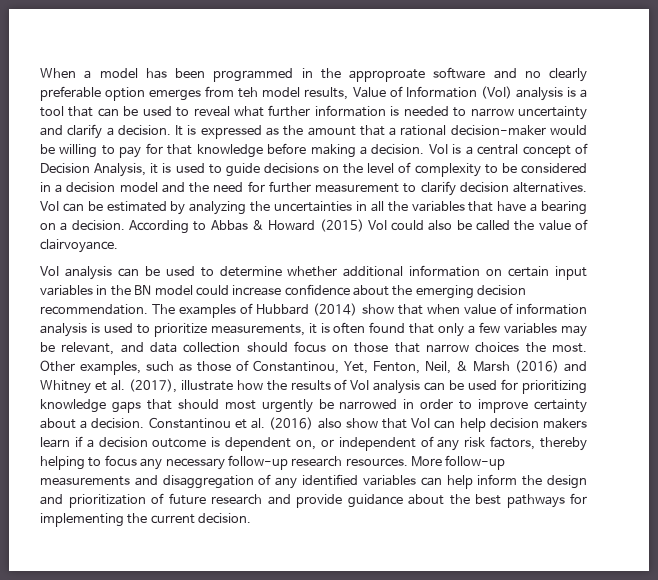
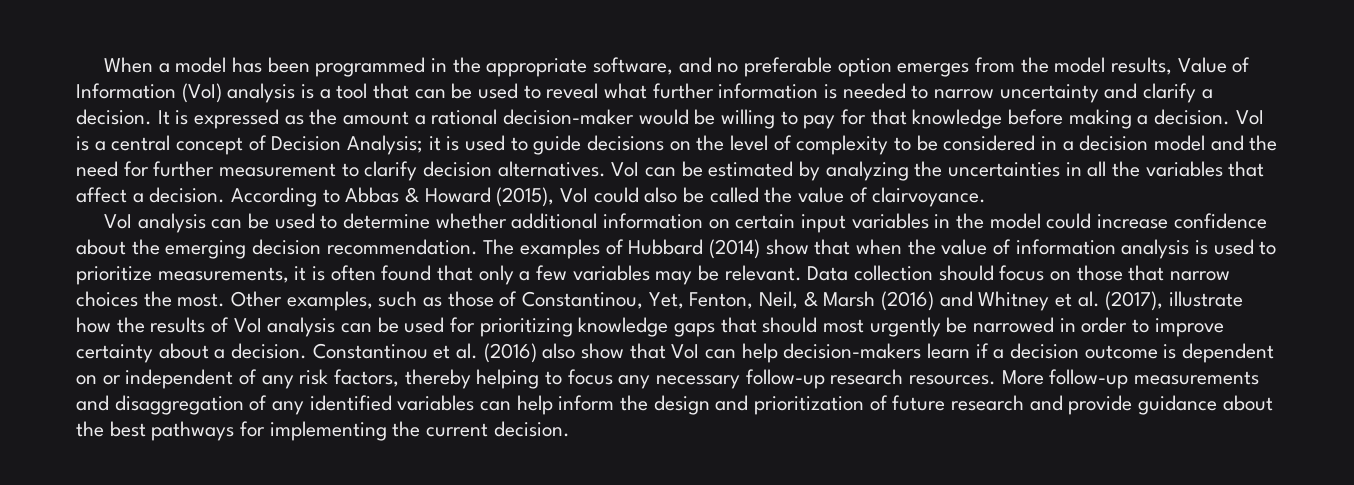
[349,67,486,82] approproate software -> [486,57,674,77] appropriate software,
[549,68,587,82] clearly -> (739, 68) none
[238,87,259,98] teh -> [1020,57,1049,73] the
[359,125,385,136] that -> (410, 118) none
[94,163,147,177] Analysis, -> [347,135,424,155] Analysis;
[497,201,588,215] [40,223,56,230] have a bearing on -> [76,187,127,203] affect
[319,219,364,232] (2015) -> [496,187,555,207] (2015),
[134,285,152,295] BN -> (985, 221) none
(460, 309) none -> [907,239,936,255] the
[61,342,177,355] relevant, and data -> [724,265,849,281] relevant. Data
[489,418,588,429] decision makers -> [783,343,922,359] decision-makers
[296,440,316,450] on, -> [76,375,97,385] on

